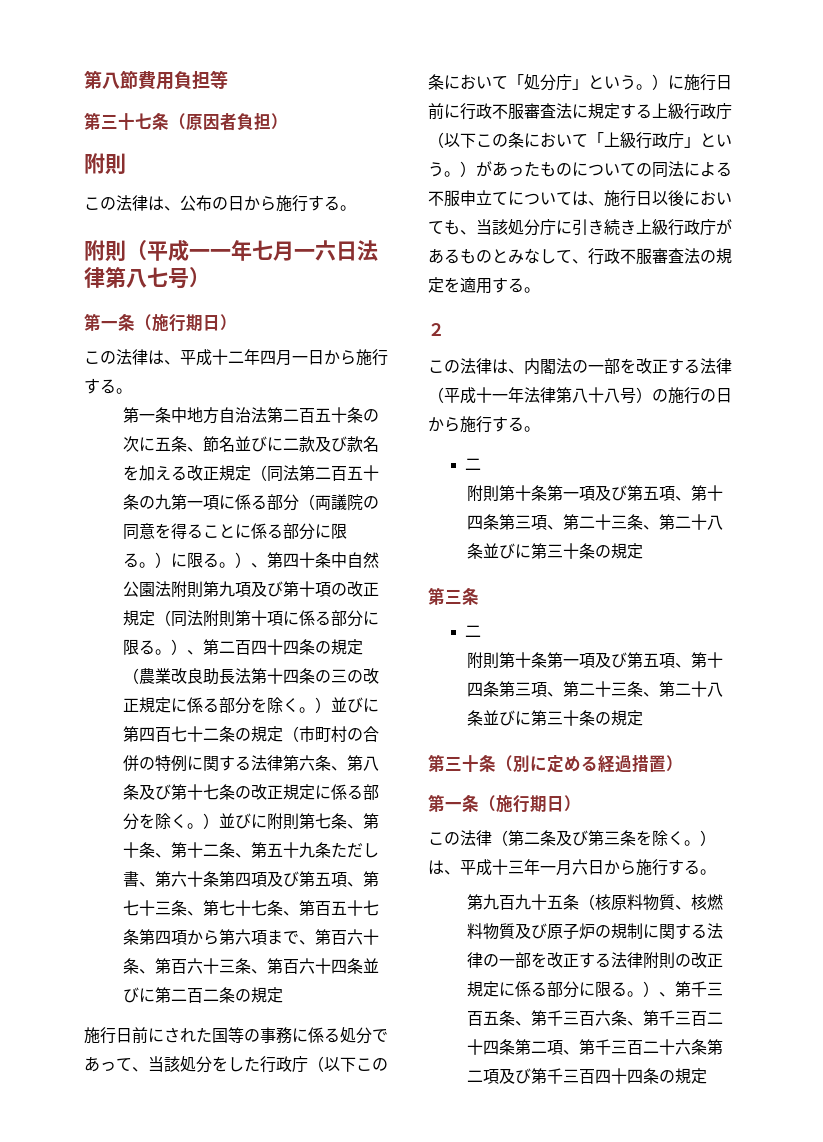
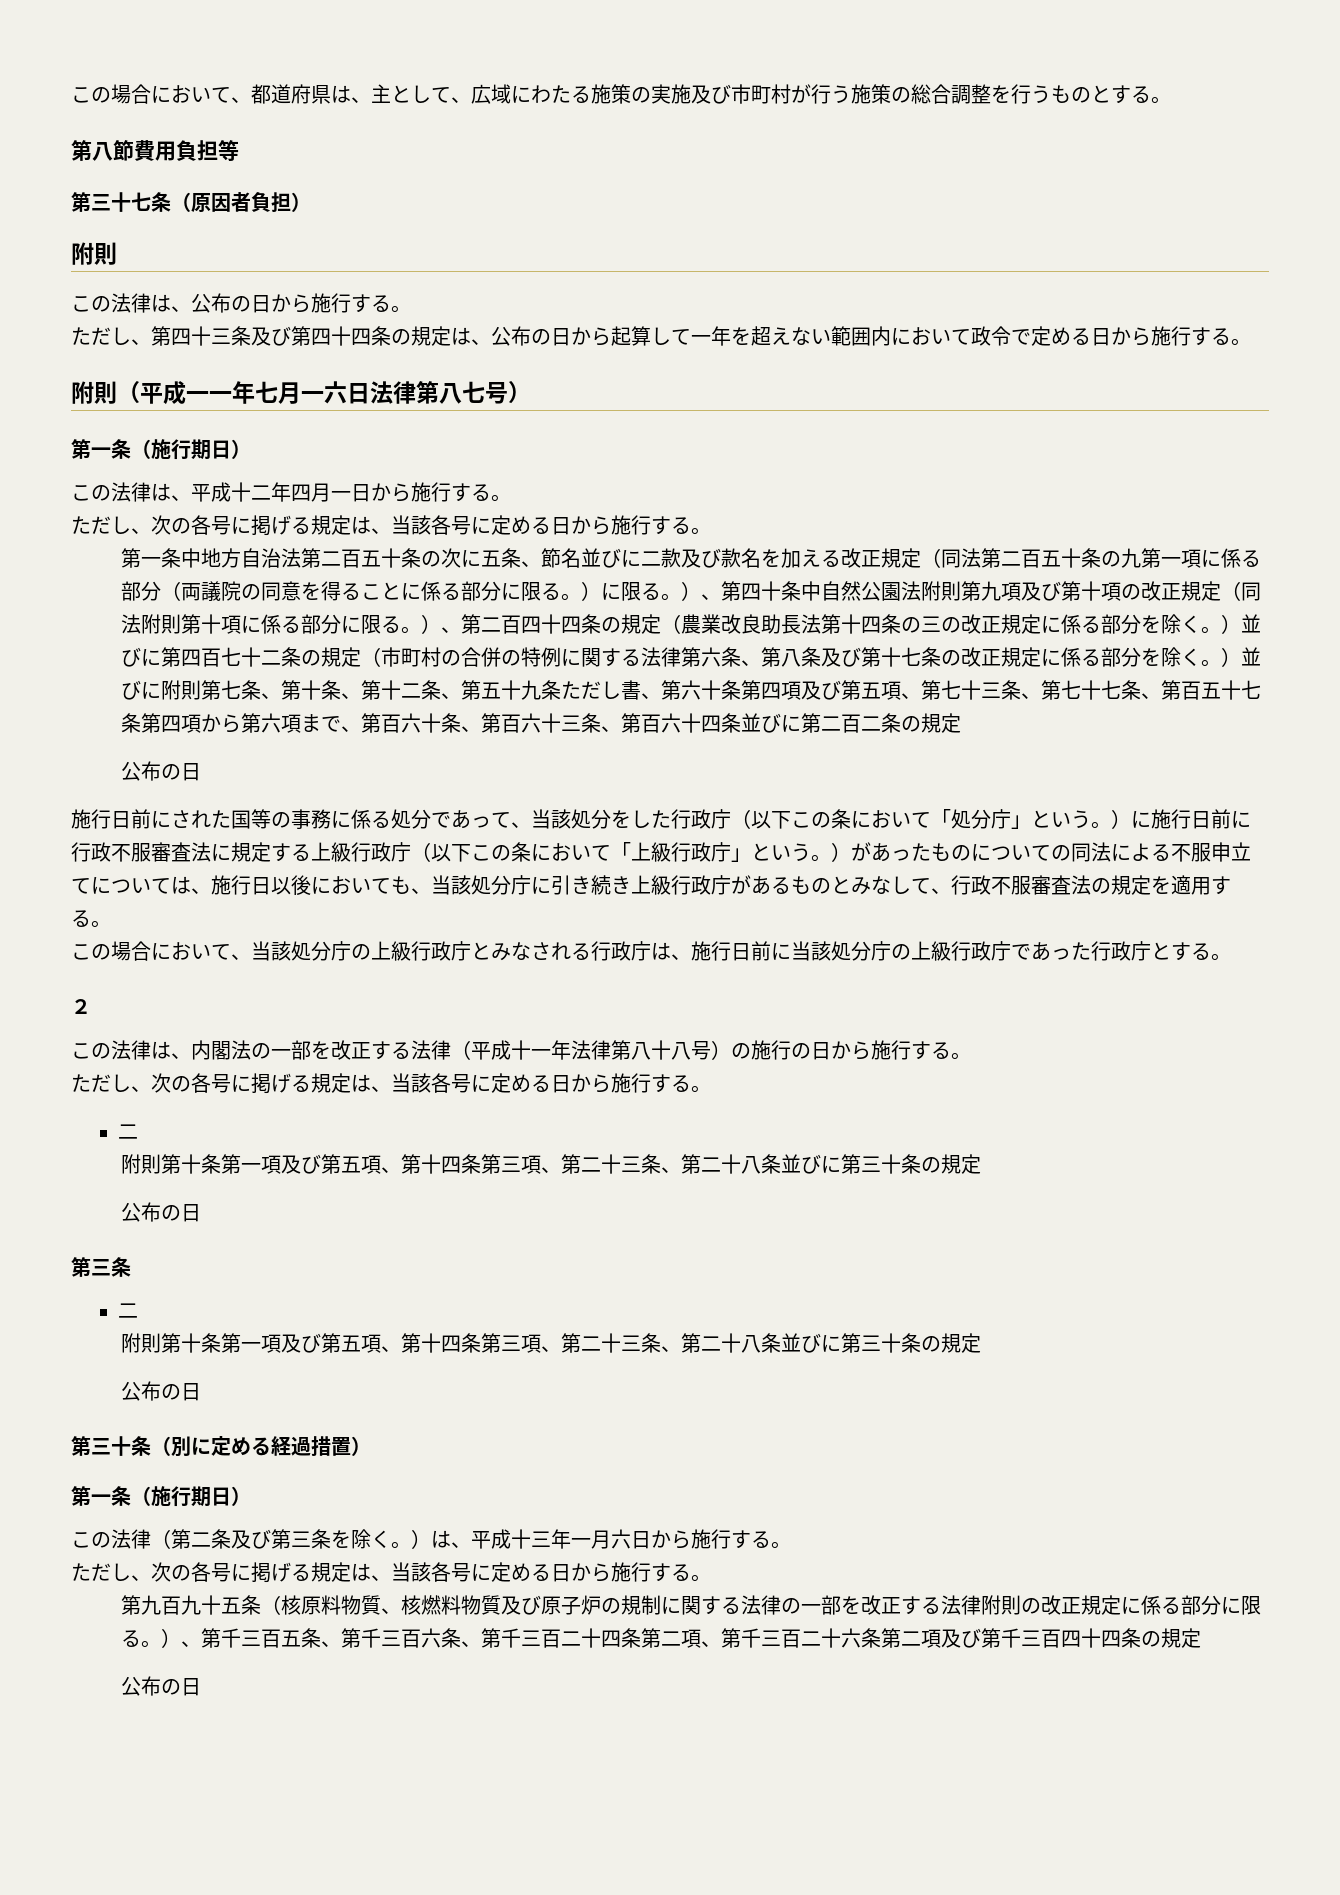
(84, 79) none -> [71,84,1171,104] この場合において、都道府県は、主として、広域にわたる施策の実施及び市町村が行う施策の総合調整を行うものとする。 //
(356, 208) none -> [71,326,1251,346] // ただし、第四十三条及び第四十四条の規定は、公布の日から起算して一年を超えない範囲内において政令で定める日から施行する。
(132, 391) none -> [71,515,711,536] // ただし、次の各号に掲げる規定は、当該各号に定める日から施行する。
(284, 995) none -> [121,761,202,781] // 公布の日
(540, 290) none -> [71,941,1231,961] // この場合において、当該処分庁の上級行政庁とみなされる行政庁は、施行日前に当該処分庁の上級行政庁であった行政庁とする。
(540, 429) none -> [71,1073,711,1094] // ただし、次の各号に掲げる規定は、当該各号に定める日から施行する。
(644, 551) none -> [121,1202,202,1222] // 公布の日
(644, 718) none -> [121,1381,202,1401] // 公布の日
(716, 872) none -> [71,1562,711,1583] // ただし、次の各号に掲げる規定は、当該各号に定める日から施行する。
(708, 1076) none -> [121,1676,202,1696] // 公布の日

